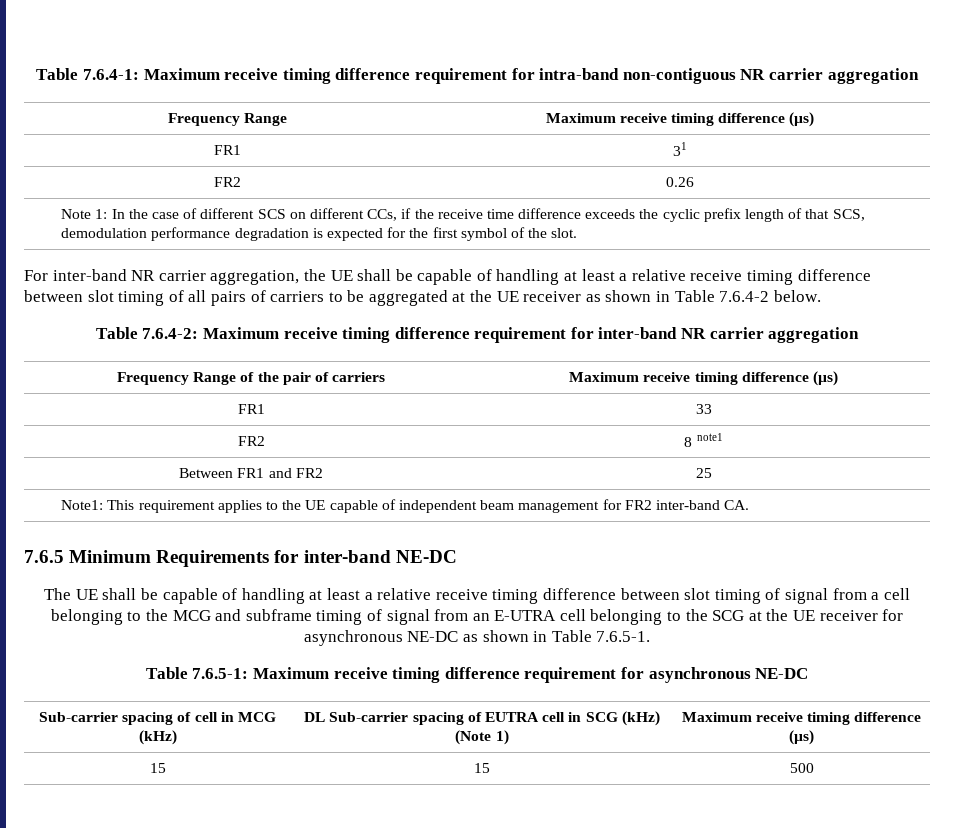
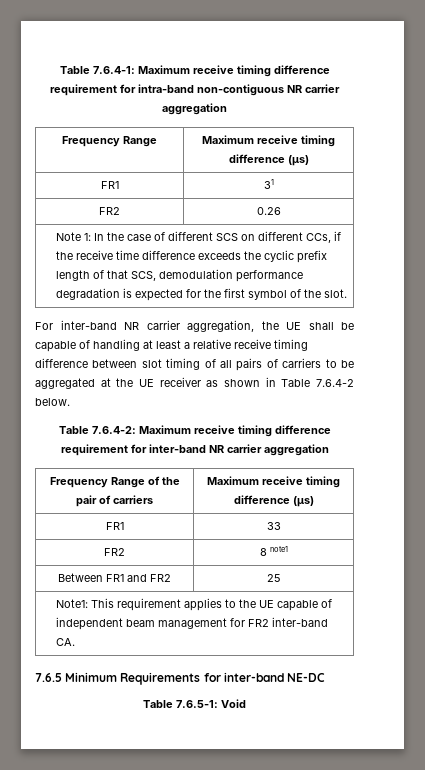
[44,588,910,604] [50,609,904,625] [303,630,651,646] [145,667,809,683] [39,712,276,725] [138,730,177,745] [304,711,660,726] [455,730,509,745] [681,712,922,725] [789,730,814,745] [149,763,166,773] [473,763,490,773] [789,763,814,773] The UE shall be capable of handling at least a relative receive timing difference between slot timing of signal from a cell belonging to the MCG and subframe timing of signal from an E-UTRA cell belonging to the SCG at the UE receiver for asynchronous NE-DC as shown in Table 7.6.5-1. // Table 7.6.5-1: Maximum receive timing difference requirement for asynchronous NE-DC // Sub-carrier spacing of cell in MCG (kHz) | DL Sub-carrier spacing of EUTRA cell in SCG (kHz) (Note 1) | Maximum receive timing difference (µs) // 15 | 15 | 500 -> [143,699,246,708] Table 7.6.5-1: Void

